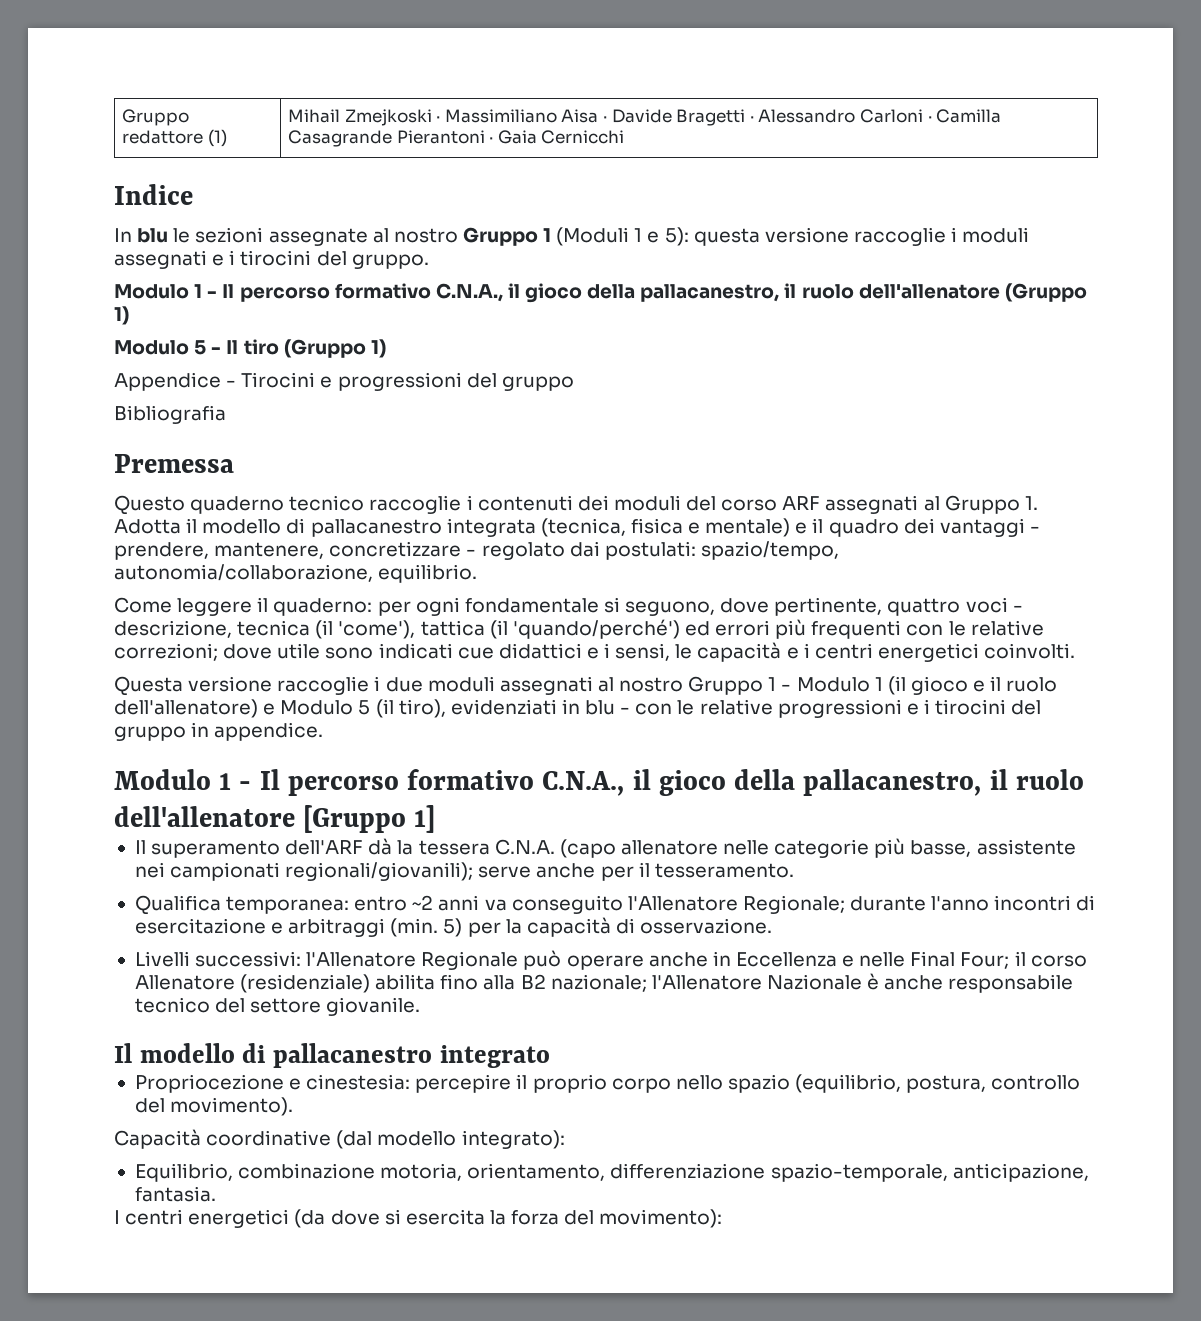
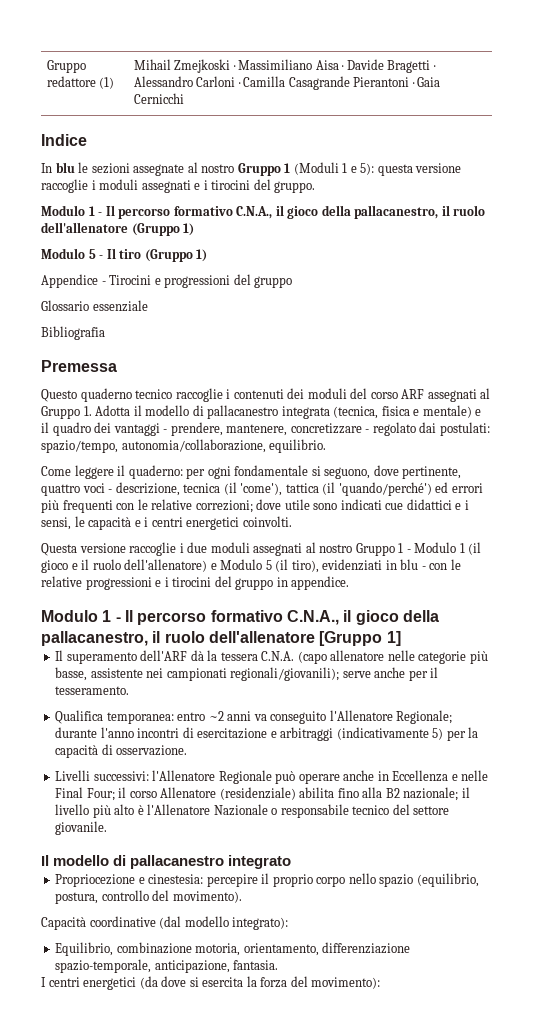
(574, 383) none -> [41,300,148,312] // Glossario essenziale
[390,918,439,937] (min. -> [336,727,429,740] (indicativamente
[651,973,944,990] l'Allenatore Nazionale è anche -> [461,787,470,798] [55,804,278,818] il livello più alto è l'Allenatore Nazionale o

